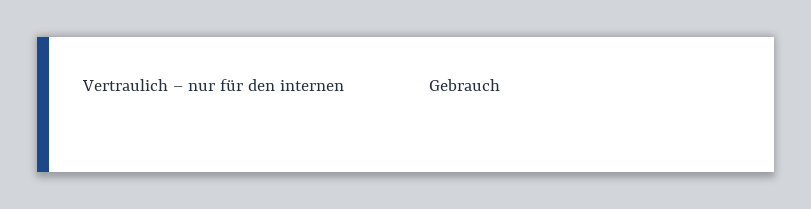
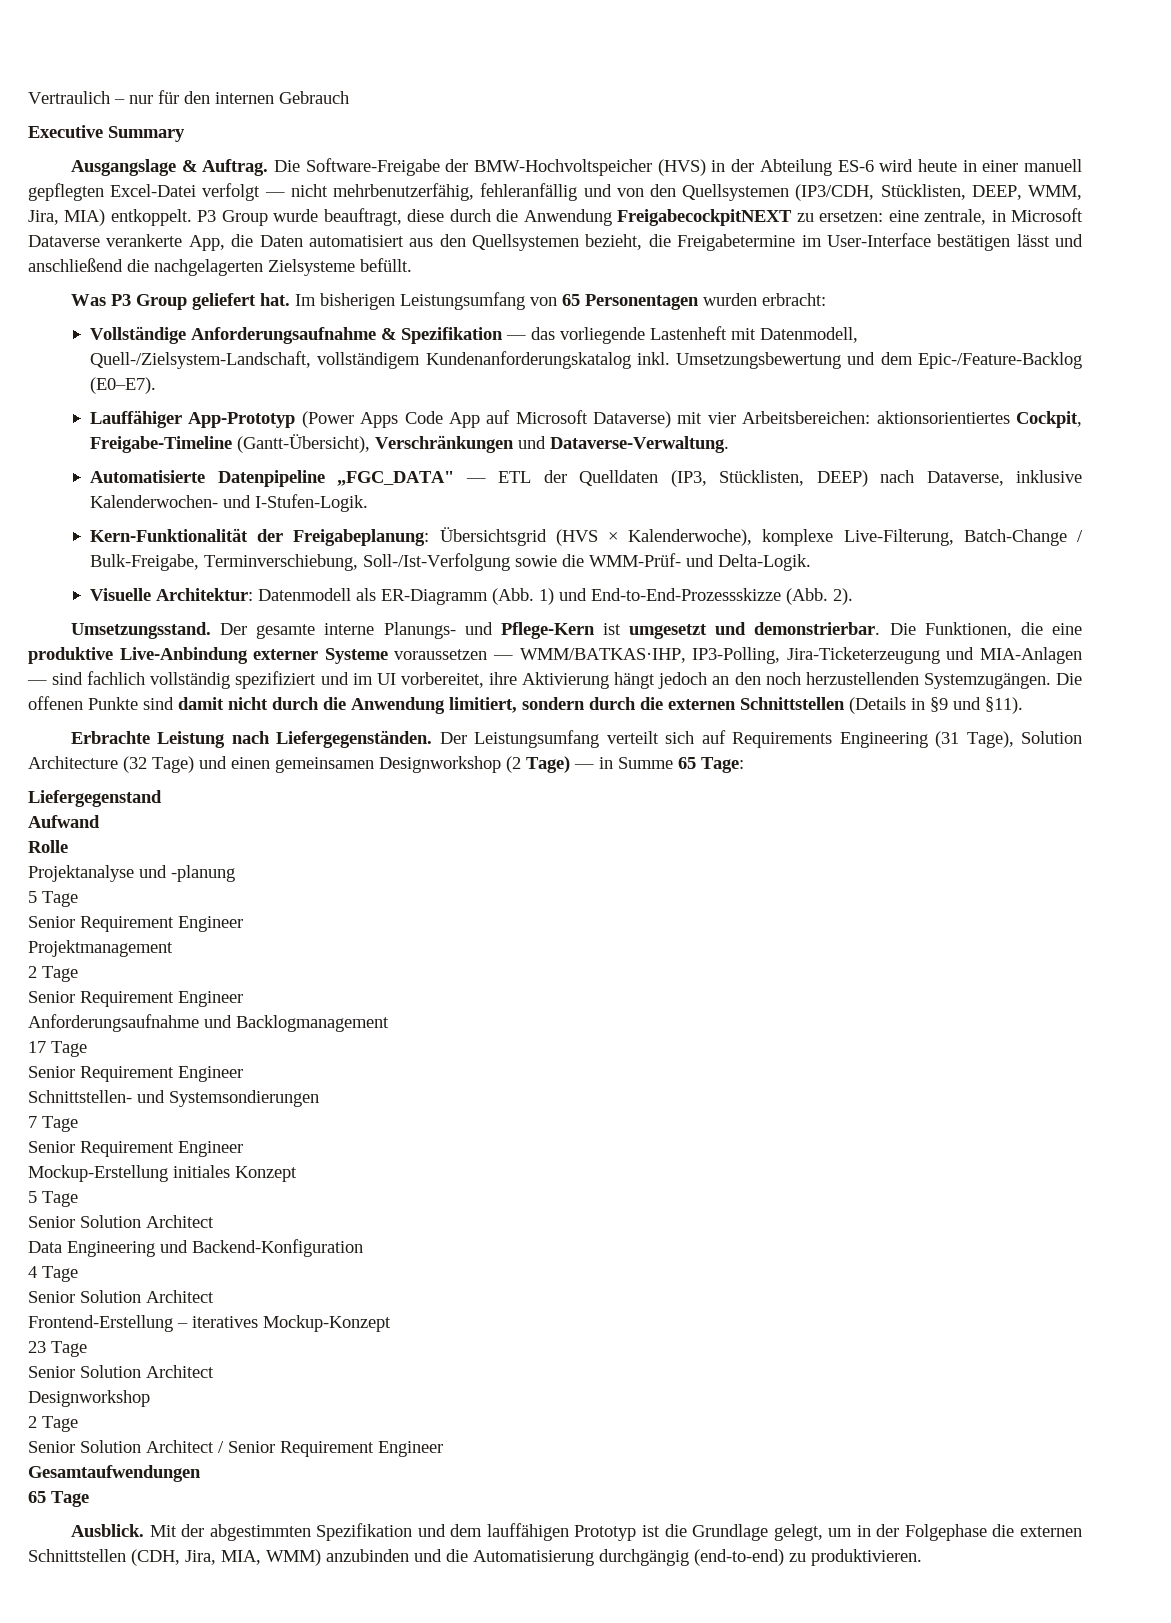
(500, 85) none -> [28,125,185,142] [70,158,1082,176] [28,183,1082,201] [28,208,1084,226] [28,233,1083,251] [28,258,412,276] [70,292,826,310] [90,326,859,344] [90,351,1082,369] [90,377,157,394] [90,410,1082,428] [90,434,730,453] [90,470,1082,487] [90,494,369,512] [90,527,1083,546] [90,553,812,571] [90,588,854,605] [70,622,1082,639] [28,647,1083,664] [27,671,1082,689] [28,696,1023,714] [70,730,1083,748] [28,756,744,773] [28,790,162,807] [28,815,100,828] [28,840,68,853] [28,865,235,882] [28,891,78,907] [28,916,243,932] [28,940,173,957] [28,966,78,982] [28,991,243,1007] [28,1014,389,1032] [28,1041,87,1057] [28,1066,243,1082] [28,1090,319,1107] [28,1116,78,1132] [28,1141,243,1157] [28,1165,297,1182] [28,1191,78,1207] [28,1215,214,1228] [28,1239,363,1257] [28,1266,78,1282] [28,1290,214,1303] [28,1315,391,1332] [28,1341,87,1357] [28,1365,214,1378] [28,1390,150,1407] [28,1416,78,1432] [28,1440,443,1457] [28,1465,201,1482] [28,1491,89,1507] [70,1523,1082,1541] [28,1549,922,1566] // Executive Summary // Ausgangslage & Auftrag. Die Software-Freigabe der BMW-Hochvoltspeicher (HVS) in der Abteilung ES-6 wird heute in einer manuell gepflegten Excel-Datei verfolgt — nicht mehrbenutzerfähig, fehleranfällig und von den Quellsystemen (IP3/CDH, Stücklisten, DEEP, WMM, Jira, MIA) entkoppelt. P3 Group wurde beauftragt, diese durch die Anwendung FreigabecockpitNEXT zu ersetzen: eine zentrale, in Microsoft Dataverse verankerte App, die Daten automatisiert aus den Quellsystemen bezieht, die Freigabetermine im User-Interface bestätigen lässt und anschließend die nachgelagerten Zielsysteme befüllt. // Was P3 Group geliefert hat. Im bisherigen Leistungsumfang von 65 Personentagen wurden erbracht: // Vollständige Anforderungsaufnahme & Spezifikation — das vorliegende Lastenheft mit Datenmodell, Quell-/Zielsystem-Landschaft, vollständigem Kundenanforderungskatalog inkl. Umsetzungsbewertung und dem Epic-/Feature-Backlog (E0–E7). // Lauffähiger App-Prototyp (Power Apps Code App auf Microsoft Dataverse) mit vier Arbeitsbereichen: aktionsorientiertes Cockpit, Freigabe-Timeline (Gantt-Übersicht), Verschränkungen und Dataverse-Verwaltung. // Automatisierte Datenpipeline „FGC_DATA" — ETL der Quelldaten (IP3, Stücklisten, DEEP) nach Dataverse, inklusive Kalenderwochen- und I-Stufen-Logik. // Kern-Funktionalität der Freigabeplanung: Übersichtsgrid (HVS × Kalenderwoche), komplexe Live-Filterung, Batch-Change / Bulk-Freigabe, Terminverschiebung, Soll-/Ist-Verfolgung sowie die WMM-Prüf- und Delta-Logik. // Visuelle Architektur: Datenmodell als ER-Diagramm (Abb. 1) und End-to-End-Prozessskizze (Abb. 2). // Umsetzungsstand. Der gesamte interne Planungs- und Pflege-Kern ist umgesetzt und demonstrierbar. Die Funktionen, die eine produktive Live-Anbindung externer Systeme voraussetzen — WMM/BATKAS·IHP, IP3-Polling, Jira-Ticketerzeugung und MIA-Anlagen — sind fachlich vollständig spezifiziert und im UI vorbereitet, ihre Aktivierung hängt jedoch an den noch herzustellenden Systemzugängen. Die offenen Punkte sind damit nicht durch die Anwendung limitiert, sondern durch die externen Schnittstellen (Details in §9 und §11). // Erbrachte Leistung nach Liefergegenständen. Der Leistungsumfang verteilt sich auf Requirements Engineering (31 Tage), Solution Architecture (32 Tage) und einen gemeinsamen Designworkshop (2 Tage) — in Summe 65 Tage: // Liefergegenstand // Aufwand // Rolle // Projektanalyse und -planung // 5 Tage // Senior Requirement Engineer // Projektmanagement // 2 Tage // Senior Requirement Engineer // Anforderungsaufnahme und Backlogmanagement // 17 Tage // Senior Requirement Engineer // Schnittstellen- und Systemsondierungen // 7 Tage // Senior Requirement Engineer // Mockup-Erstellung initiales Konzept // 5 Tage // Senior Solution Architect // Data Engineering und Backend-Konfiguration // 4 Tage // Senior Solution Architect // Frontend-Erstellung – iteratives Mockup-Konzept // 23 Tage // Senior Solution Architect // Designworkshop // 2 Tage // Senior Solution Architect / Senior Requirement Engineer // Gesamtaufwendungen // 65 Tage // Ausblick. Mit der abgestimmten Spezifikation und dem lauffähigen Prototyp ist die Grundlage gelegt, um in der Folgephase die externen Schnittstellen (CDH, Jira, MIA, WMM) anzubinden und die Automatisierung durchgängig (end-to-end) zu produktivieren.

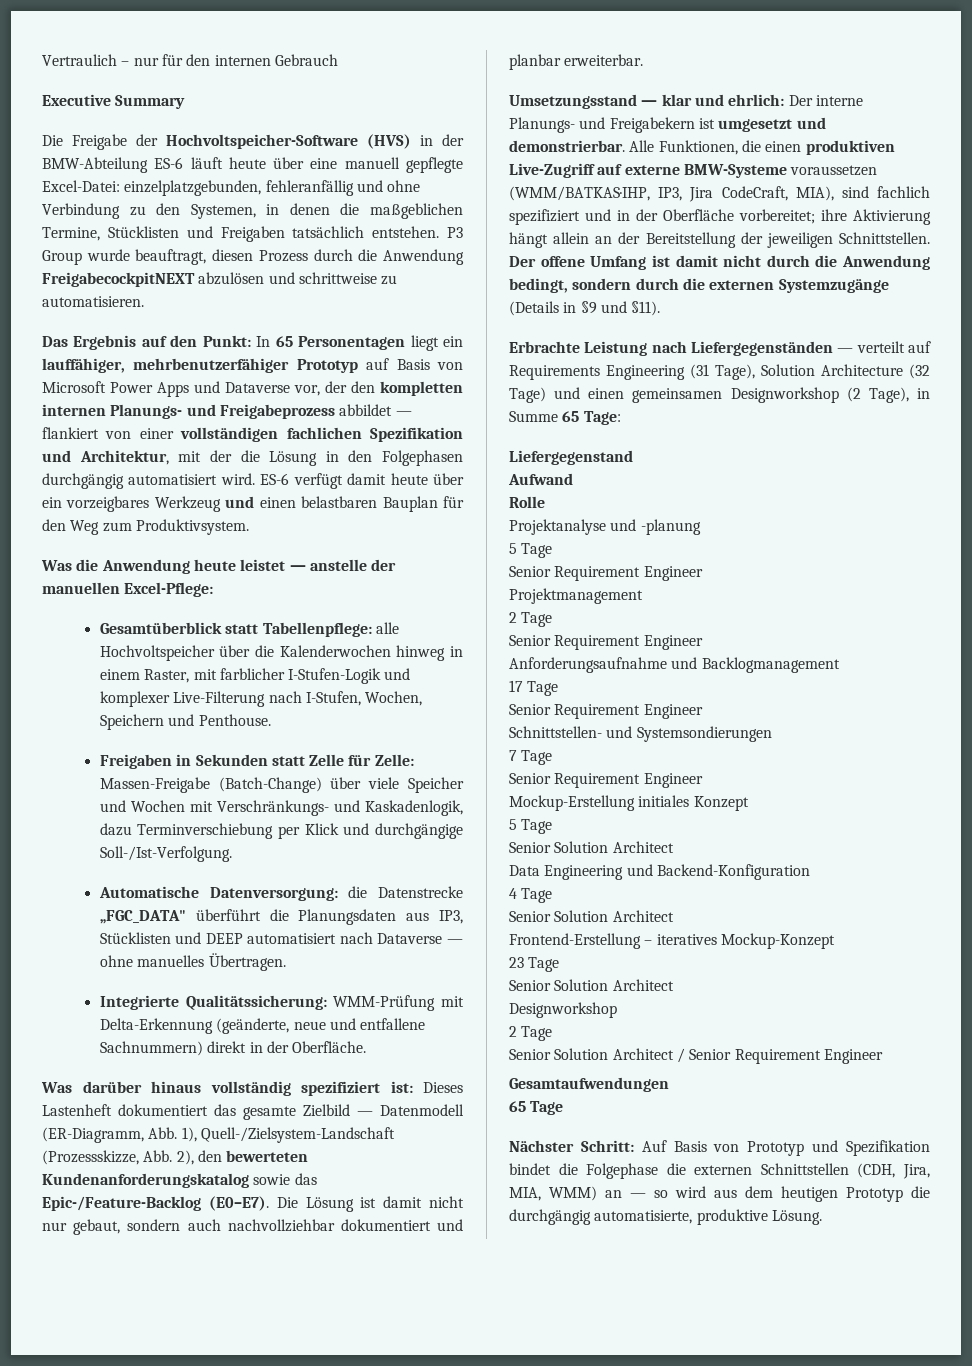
[70,158,1082,176] [28,183,1082,201] [28,209,192,226] Ausgangslage & Auftrag. Die Software-Freigabe der BMW-Hochvoltspeicher (HVS) in der Abteilung ES-6 wird heute in einer manuell gepflegten Excel-Datei verfolgt — nicht mehrbenutzerfähig, fehleranfällig und von den Quellsystemen (IP3/CDH, Stücklisten, DEEP, WMM, Jira, MIA) entkoppelt. -> [42,134,464,150] [42,157,463,173] [42,180,421,196] [42,203,463,219] [42,226,440,242] Die Freigabe der Hochvoltspeicher-Software (HVS) in der BMW-Abteilung ES-6 läuft heute über eine manuell gepflegte Excel-Datei: einzelplatzgebunden, fehleranfällig und ohne Verbindung zu den Systemen, in denen die maßgeblichen Termine, Stücklisten und Freigaben tatsächlich entstehen.
[407,209,445,222] diese -> [212,249,308,262] diesen Prozess
[796,208,1084,225] [28,233,1083,251] [28,258,412,276] [70,292,826,310] [90,326,859,344] [90,351,1082,369] [90,377,157,394] [90,410,1082,428] [90,434,730,453] [90,470,1082,487] [90,494,369,512] [90,527,1083,546] [90,553,812,571] [90,588,854,605] [70,622,316,639] zu ersetzen: eine zentrale, in Microsoft Dataverse verankerte App, die Daten automatisiert aus den Quellsystemen bezieht, die Freigabetermine im User-Interface bestätigen lässt und anschließend die nachgelagerten Zielsysteme befüllt. // Was P3 Group geliefert hat. Im bisherigen Leistungsumfang von 65 Personentagen wurden erbracht: // Vollständige Anforderungsaufnahme & Spezifikation — das vorliegende Lastenheft mit Datenmodell, Quell-/Zielsystem-Landschaft, vollständigem Kundenanforderungskatalog inkl. Umsetzungsbewertung und dem Epic-/Feature-Backlog (E0–E7). // Lauffähiger App-Prototyp (Power Apps Code App auf Microsoft Dataverse) mit vier Arbeitsbereichen: aktionsorientiertes Cockpit, Freigabe-Timeline (Gantt-Übersicht), Verschränkungen und Dataverse-Verwaltung. // Automatisierte Datenpipeline „FGC_DATA" — ETL der Quelldaten (IP3, Stücklisten, DEEP) nach Dataverse, inklusive Kalenderwochen- und I-Stufen-Logik. // Kern-Funktionalität der Freigabeplanung: Übersichtsgrid (HVS × Kalenderwoche), komplexe Live-Filterung, Batch-Change / Bulk-Freigabe, Terminverschiebung, Soll-/Ist-Verfolgung sowie die WMM-Prüf- und Delta-Logik. // Visuelle Architektur: Datenmodell als ER-Diagramm (Abb. 1) und End-to-End-Prozessskizze (Abb. 2). // Umsetzungsstand. Der gesamte -> [198,272,398,285] [42,296,144,307] [42,335,464,351] [42,358,464,373] [42,381,463,397] [42,404,412,419] [42,427,464,442] [42,450,463,466] [42,473,464,489] [42,496,464,512] [42,519,249,535] [41,559,397,574] [42,582,214,597] [99,622,399,637] [99,645,463,661] [99,668,411,684] [99,691,423,707] [99,714,271,730] [99,754,414,769] [99,777,464,793] [99,800,463,816] [99,823,463,839] [99,846,232,862] [98,886,463,901] [99,909,464,925] [99,932,464,944] [99,953,286,971] [99,995,464,1011] [99,1018,426,1034] [99,1041,367,1056] [41,1081,463,1096] [42,1104,464,1120] [42,1127,395,1143] [42,1150,309,1165] [42,1173,317,1188] [42,1196,464,1212] [42,1219,464,1235] [509,54,644,70] [509,94,813,109] abzulösen und schrittweise zu automatisieren. // Das Ergebnis auf den Punkt: In 65 Personentagen liegt ein lauffähiger, mehrbenutzerfähiger Prototyp auf Basis von Microsoft Power Apps und Dataverse vor, der den kompletten internen Planungs- und Freigabeprozess abbildet — flankiert von einer vollständigen fachlichen Spezifikation und Architektur, mit der die Lösung in den Folgephasen durchgängig automatisiert wird. ES-6 verfügt damit heute über ein vorzeigbares Werkzeug und einen belastbaren Bauplan für den Weg zum Produktivsystem. // Was die Anwendung heute leistet — anstelle der manuellen Excel-Pflege: // Gesamtüberblick statt Tabellenpflege: alle Hochvoltspeicher über die Kalenderwochen hinweg in einem Raster, mit farblicher I-Stufen-Logik und komplexer Live-Filterung nach I-Stufen, Wochen, Speichern und Penthouse. // Freigaben in Sekunden statt Zelle für Zelle: Massen-Freigabe (Batch-Change) über viele Speicher und Wochen mit Verschränkungs- und Kaskadenlogik, dazu Terminverschiebung per Klick und durchgängige Soll-/Ist-Verfolgung. // Automatische Datenversorgung: die Datenstrecke „FGC_DATA" überführt die Planungsdaten aus IP3, Stücklisten und DEEP automatisiert nach Dataverse — ohne manuelles Übertragen. // Integrierte Qualitätssicherung: WMM-Prüfung mit Delta-Erkennung (geänderte, neue und entfallene Sachnummern) direkt in der Oberfläche. // Was darüber hinaus vollständig spezifiziert ist: Dieses Lastenheft dokumentiert das gesamte Zielbild — Datenmodell (ER-Diagramm, Abb. 1), Quell-/Zielsystem-Landschaft (Prozessskizze, Abb. 2), den bewerteten Kundenanforderungskatalog sowie das Epic-/Feature-Backlog (E0–E7). Die Lösung ist damit nicht nur gebaut, sondern auch nachvollziehbar dokumentiert und planbar erweiterbar. // Umsetzungsstand — klar und ehrlich: Der
[500,622,595,639] Pflege-Kern -> [609,117,695,133] Freigabekern
[889,623,916,635] Die -> [629,140,655,152] Alle
[1052,623,1082,635] [28,647,1083,664] [27,680,47,685] eine produktive Live-Anbindung externer Systeme voraussetzen — WMM/BATKAS·IHP, IP3-Polling, Jira-Ticketerzeugung und MIA-Anlagen — -> [765,140,895,155] [509,163,878,178] [509,186,834,202] einen produktiven Live-Zugriff auf externe BMW-Systeme voraussetzen (WMM/BATKAS·IHP, IP3, Jira CodeCraft, MIA),
[150,672,231,689] vollständig -> (930, 192) none
[352,672,1082,689] [28,696,174,710] im UI vorbereitet, ihre Aktivierung hängt jedoch an den noch herzustellenden Systemzugängen. Die offenen Punkte sind -> [617,209,931,225] [509,232,930,248] [509,255,670,270] in der Oberfläche vorbereitet; ihre Aktivierung hängt allein an der Bereitstellung der jeweiligen Schnittstellen. Der offene Umfang ist
[449,697,517,713] limitiert, -> [509,278,568,293] bedingt,
[740,697,845,710] Schnittstellen -> [778,279,889,293] Systemzugänge
[276,730,695,748] Liefergegenständen. Der Leistungsumfang verteilt sich -> [691,341,905,356] Liefergegenständen — verteilt
[526,756,594,773] Tage) — -> [868,387,909,403] Tage),
[70,1523,900,1541] Ausblick. Mit der abgestimmten Spezifikation und dem lauffähigen Prototyp ist die Grundlage gelegt, um in der -> [509,1140,930,1156] [509,1163,578,1175] Nächster Schritt: Auf Basis von Prototyp und Spezifikation bindet die
[326,1549,922,1566] anzubinden und die Automatisierung durchgängig (end-to-end) zu produktivieren. -> [605,1186,930,1202] [509,1209,822,1225] an — so wird aus dem heutigen Prototyp die durchgängig automatisierte, produktive Lösung.

